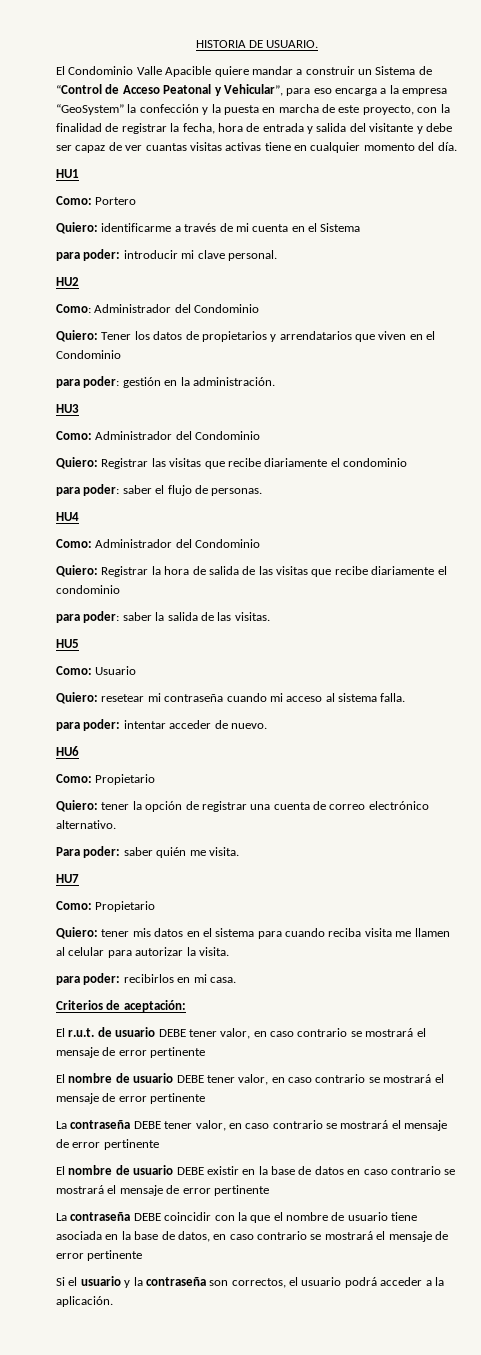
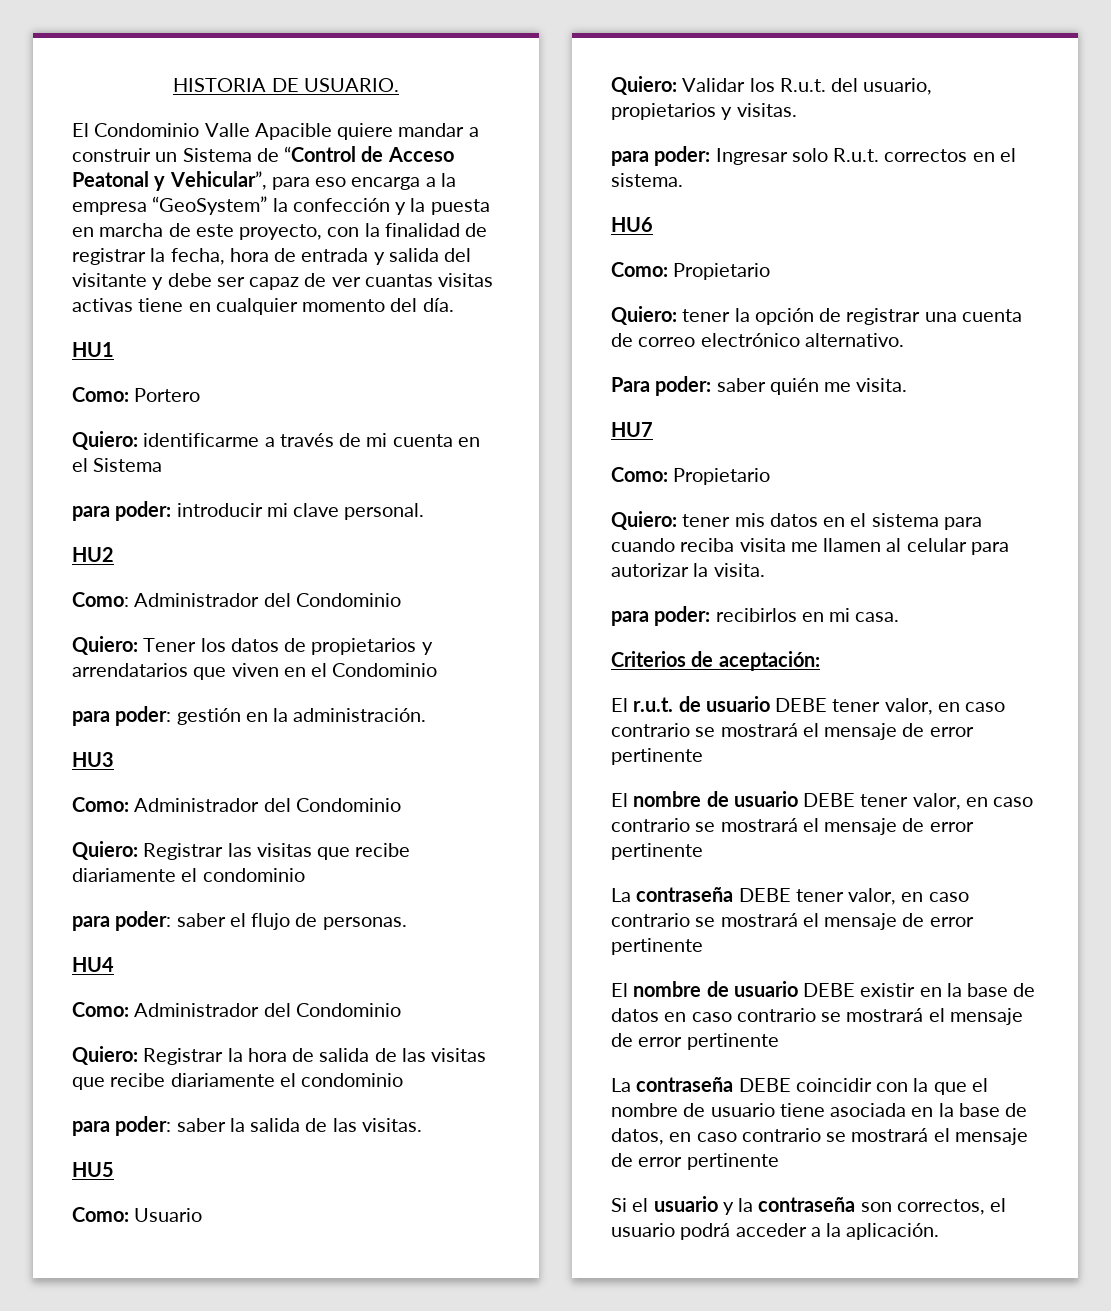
[101,693,406,702] [56,719,267,731] resetear mi contraseña cuando mi acceso al sistema falla. // para poder: intentar acceder de nuevo. -> [682,78,933,95] [611,103,797,120] [611,146,1016,166] [611,173,683,187] Validar los R.u.t. del usuario, propietarios y visitas. // para poder: Ingresar solo R.u.t. correctos en el sistema.

